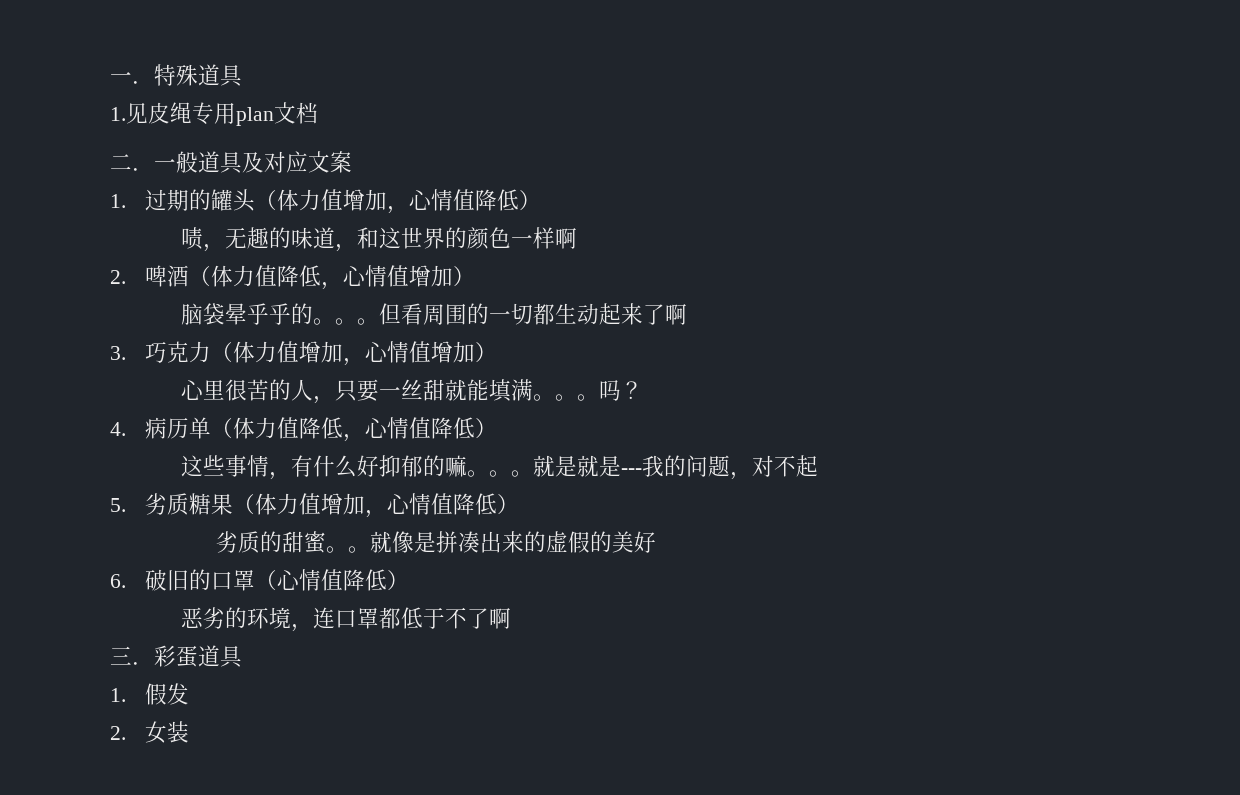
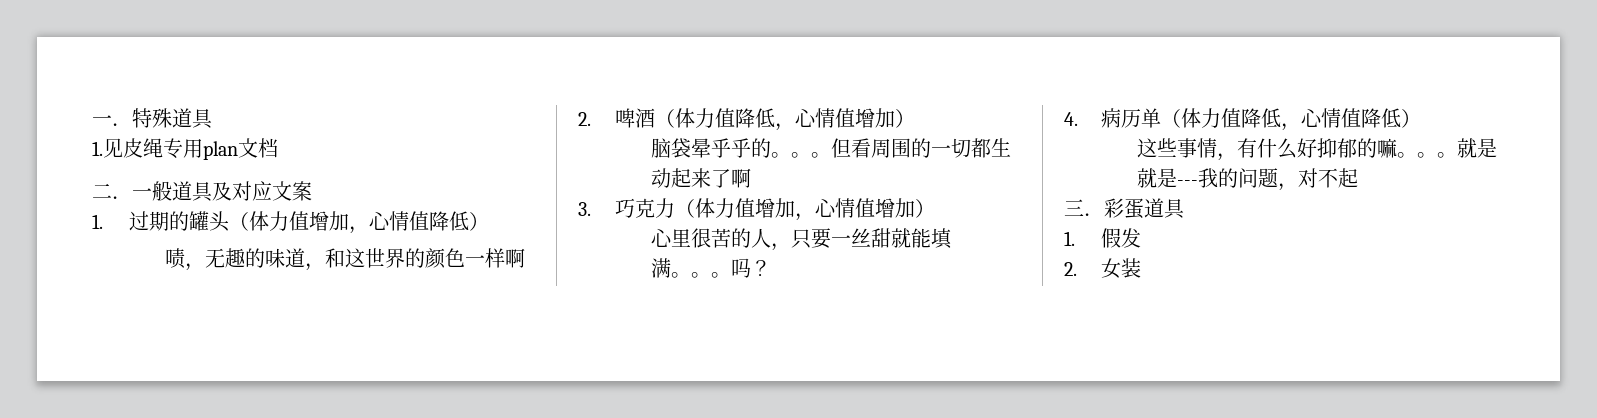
[110,493,520,518] [215,531,656,554] [110,569,410,591] [180,607,511,632] // 5.劣质糖果（体力值增加，心情值降低） // 劣质的甜蜜。。就像是拼凑出来的虚假的美好 // 6.破旧的口罩（心情值降低） // 恶劣的环境，连口罩都低于不了啊 -> (1359, 178) none

